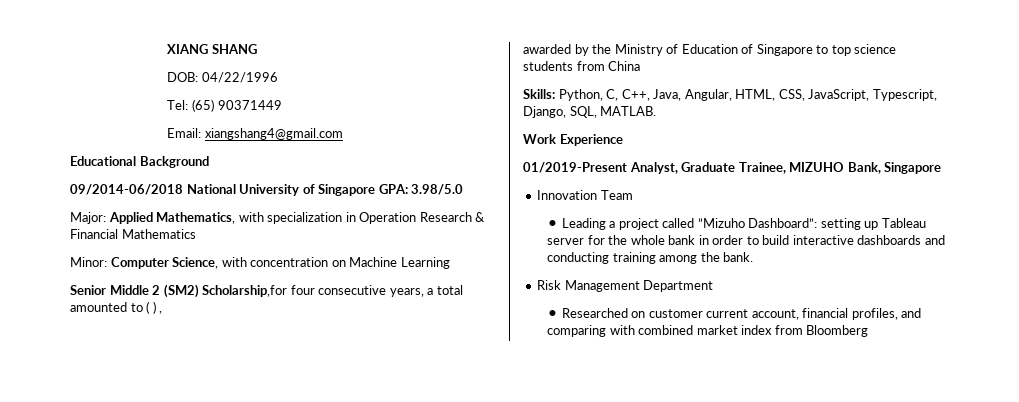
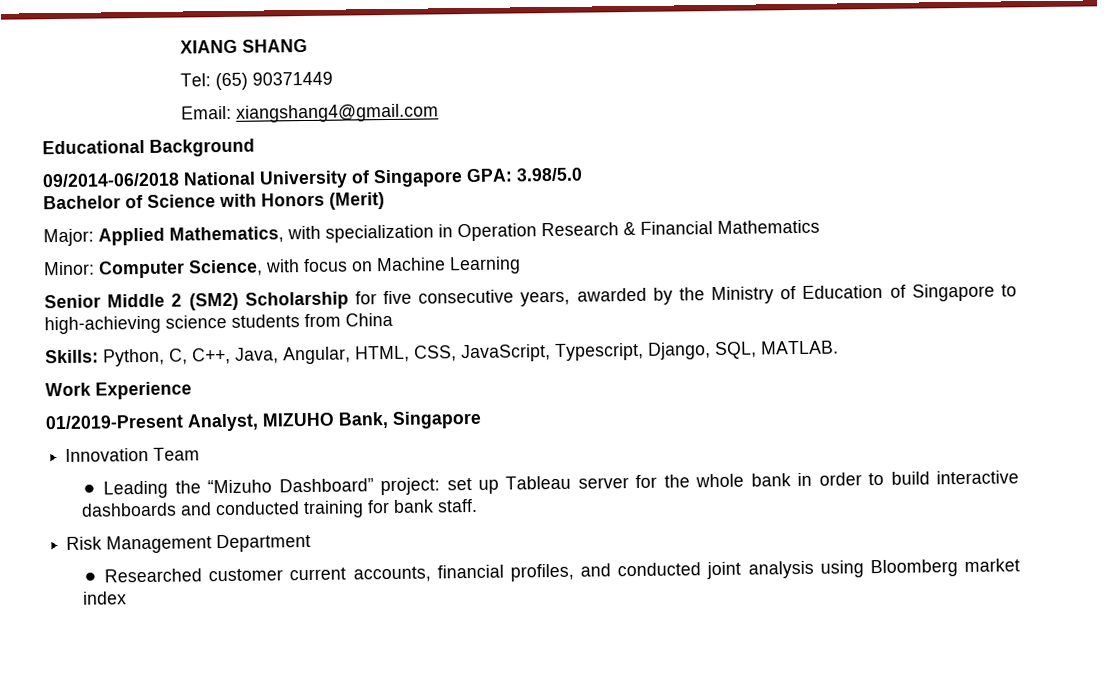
[167,72,278,83] // DOB: 04/22/1996 -> (309, 45) none
(464, 189) none -> [43,192,385,210] // Bachelor of Science with Honors (Merit)
[250,257,329,267] concentration -> [303,258,348,273] focus
[202,285,463,297] [70,301,163,314] Scholarship,for four consecutive years, a total amounted to ( ) , // -> [244,289,571,310] Scholarship for five consecutive years,
[831,45,851,56] top -> [44,315,161,335] high-achieving
[681,162,786,174] Graduate Trainee, -> (259, 422) none
[609,218,861,230] a project called ”Mizuho Dashboard”: setting -> [174,477,472,496] the “Mizuho Dashboard” project: set
[547,252,754,264] conducting training among the bank. -> [214,498,478,519] conducted training for bank staff.
[631,311,646,318] on -> (202, 575) none
[751,309,799,320] account, -> [352,566,431,583] accounts,
[547,325,869,337] comparing with combined market index from Bloomberg -> [617,558,1020,580] [82,591,127,605] conducted joint analysis using Bloomberg market index

